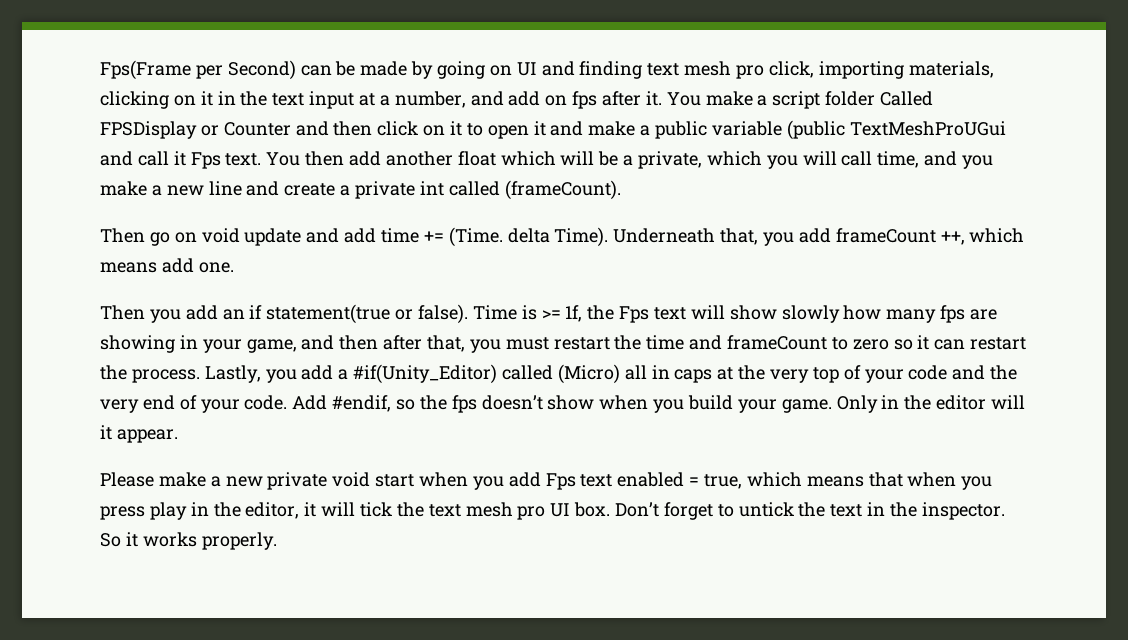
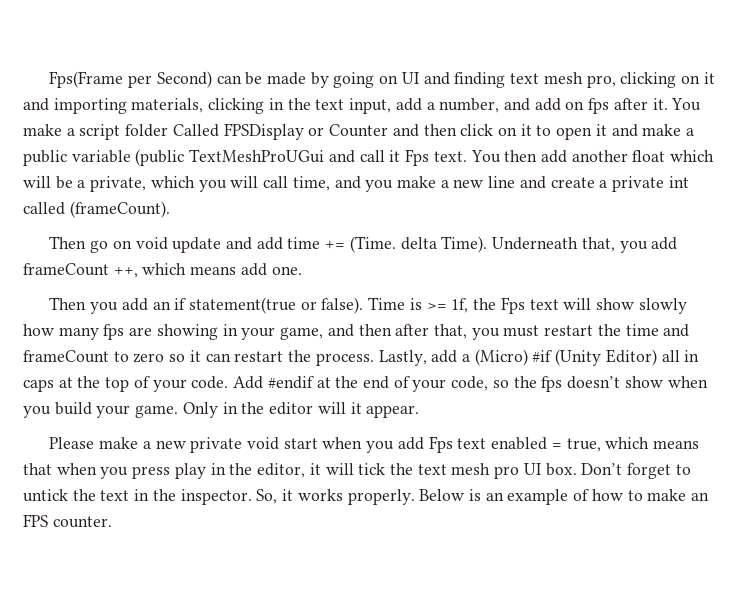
[736,61,814,79] pro click, -> [586,72,715,88] [23,98,49,111] pro, clicking on it and
[173,91,213,106] on it -> (265, 106) none
[309,91,376,109] input at -> [349,98,422,114] input, add
[265,364,620,384] you add a #if(Unity_Editor) called (Micro) -> [431,349,657,366] add a (Micro) #if (Unity Editor)
[770,369,810,383] very -> (101, 382) none
[908,365,1018,380] [100,395,392,413] code and the very end of your code. Add #endif, -> [191,376,489,392] code. Add #endif at the end of your code,
[100,533,121,547] So -> [256,489,278,504] So,
(277, 541) none -> [419,489,710,505] [23,514,112,528] Below is an example of how to make an FPS counter.

